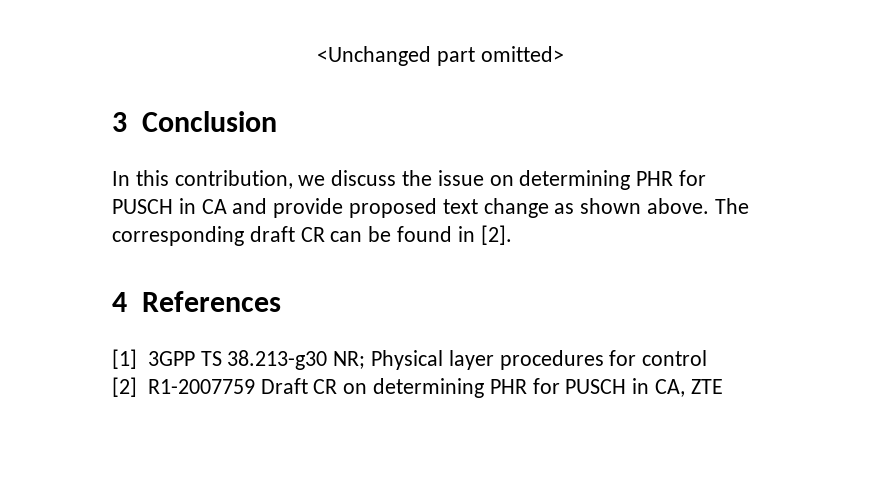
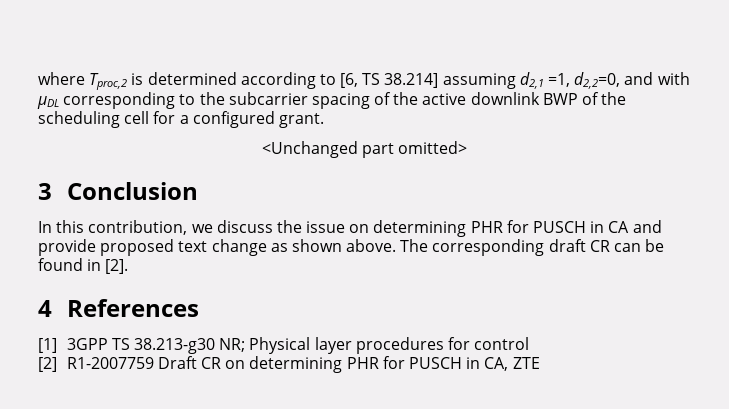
(317, 56) none -> [38,72,690,90] [37,92,627,109] [38,111,324,128] where Tproc,2 is determined according to [6, TS 38.214] assuming d2,1 =1, d2,2=0, and with µDL corresponding to the subcarrier spacing of the active downlink BWP of the scheduling cell for a configured grant. //

